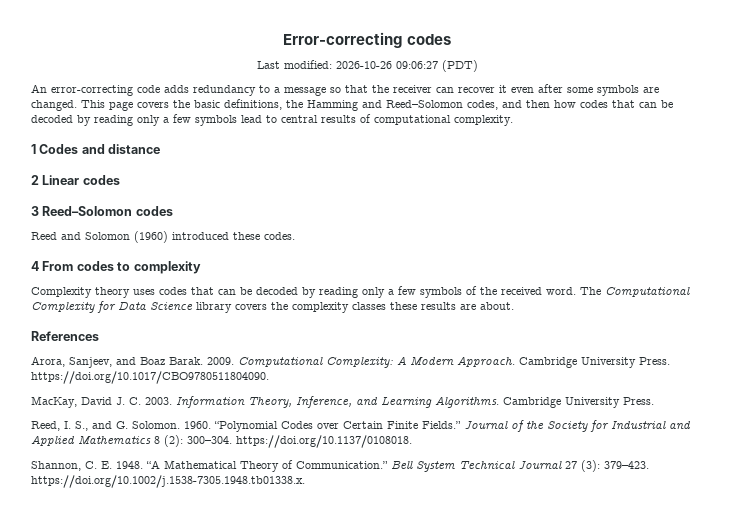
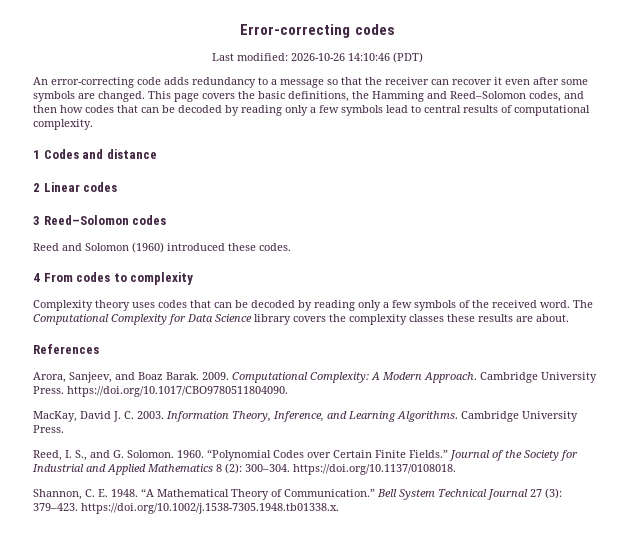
[395,61,438,69] 09:06:27 -> [348,53,390,61] 14:10:46

